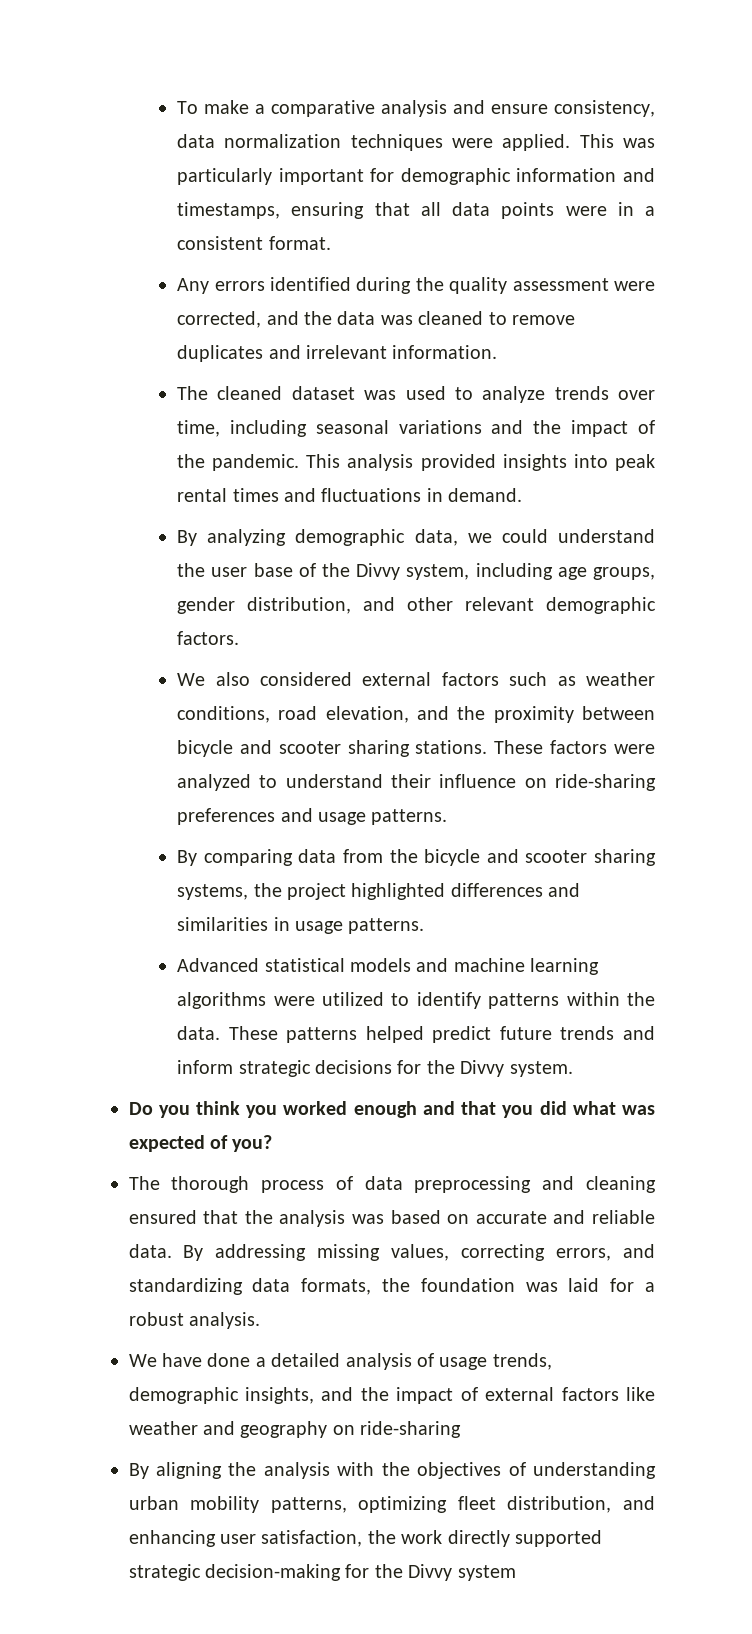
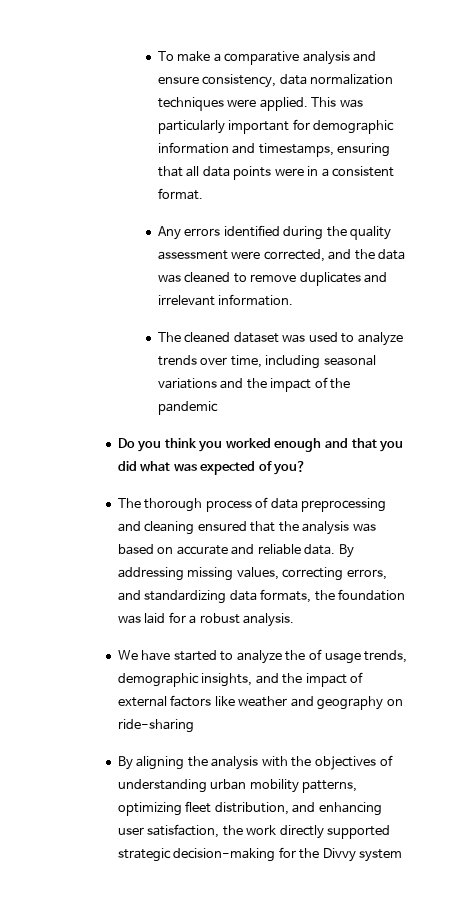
[212,454,655,471] [177,488,523,502] [177,529,655,546] [177,563,655,580] [177,597,656,614] [177,631,240,645] [177,672,655,686] [177,706,655,723] [177,740,655,757] [177,774,656,791] [177,808,448,825] [177,849,656,866] [177,883,581,900] [177,917,425,934] [177,958,600,975] [177,992,655,1009] [177,1026,655,1043] [177,1060,573,1077] pandemic. This analysis provided insights into peak rental times and fluctuations in demand. // By analyzing demographic data, we could understand the user base of the Divvy system, including age groups, gender distribution, and other relevant demographic factors. // We also considered external factors such as weather conditions, road elevation, and the proximity between bicycle and scooter sharing stations. These factors were analyzed to understand their influence on ride-sharing preferences and usage patterns. // By comparing data from the bicycle and scooter sharing systems, the project highlighted differences and similarities in usage patterns. // Advanced statistical models and machine learning algorithms were utilized to identify patterns within the data. These patterns helped predict future trends and inform strategic decisions for the Divvy system. -> [157,401,218,415] pandemic
[207,1353,412,1370] done a detailed analysis -> [173,650,306,664] started to analyze the

